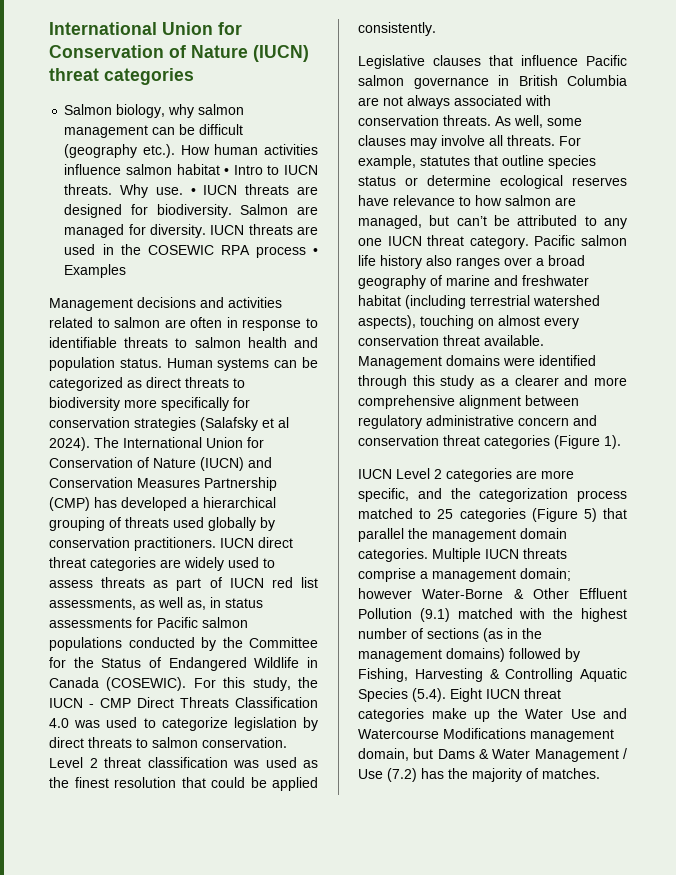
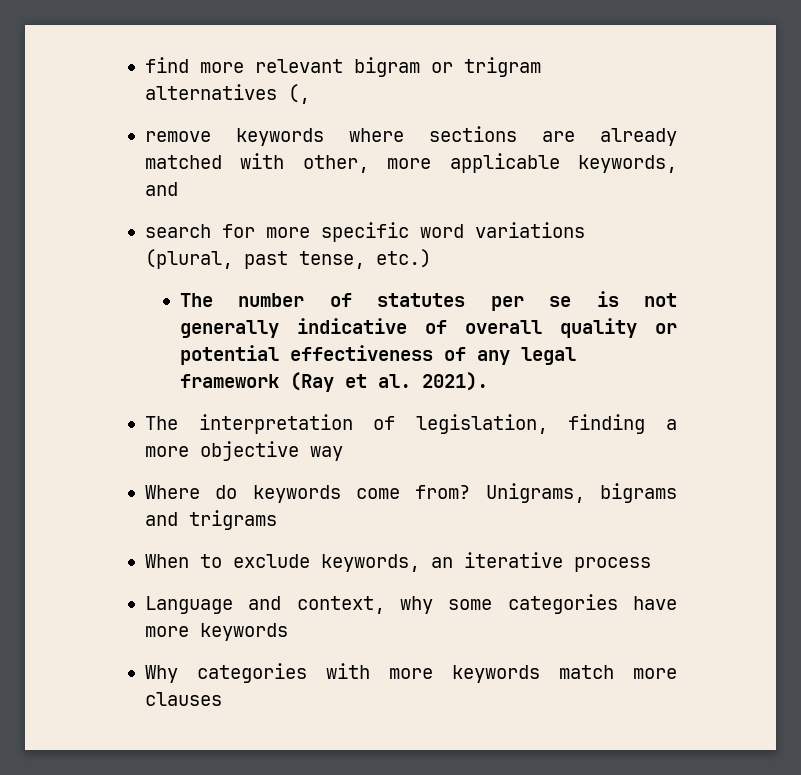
[49,22,242,35] [49,45,309,62] [49,68,194,85] [64,104,245,118] [64,124,244,138] [64,144,318,158] [64,164,318,175] [64,184,318,198] [64,204,318,218] [64,224,318,238] [64,244,318,258] [64,264,127,278] [49,297,282,311] [49,317,319,331] [49,337,318,348] [49,357,318,371] [49,377,245,391] [49,397,250,411] [49,417,289,431] [49,437,264,451] [49,457,272,471] [49,477,277,491] [49,497,276,511] [49,517,275,531] [49,537,293,551] [49,557,275,571] [49,577,318,591] [49,597,263,610] [49,617,248,628] [49,637,318,651] [49,657,318,671] [49,677,318,691] [49,697,318,708] [49,717,318,731] [49,737,287,748] [49,757,318,768] [49,777,318,791] [358,22,436,36] [358,55,627,69] [358,75,627,89] [358,95,551,109] [358,115,582,128] [358,135,581,149] [358,155,596,169] [358,175,627,189] [358,195,576,206] [358,215,627,229] [358,235,627,249] [358,255,585,269] [358,275,589,289] [358,295,600,309] [358,315,579,329] [358,335,544,346] [358,355,596,369] [358,375,627,389] [358,395,579,409] [358,415,597,429] [358,435,621,449] [358,468,574,482] [358,488,627,502] [358,508,627,522] [358,528,567,542] [358,548,567,562] [358,568,571,582] [358,588,627,599] [358,608,627,622] [358,628,542,642] [358,648,580,662] [358,668,627,682] [358,688,561,702] [358,708,627,722] [358,728,614,742] [358,748,627,762] [358,768,600,782] International Union for Conservation of Nature (IUCN) threat categories // Salmon biology, why salmon management can be difficult (geography etc.). How human activities influence salmon habitat • Intro to IUCN threats. Why use. • IUCN threats are designed for biodiversity. Salmon are managed for diversity. IUCN threats are used in the COSEWIC RPA process • Examples // Management decisions and activities related to salmon are often in response to identifiable threats to salmon health and population status. Human systems can be categorized as direct threats to biodiversity more specifically for conservation strategies (Salafsky et al 2024). The International Union for Conservation of Nature (IUCN) and Conservation Measures Partnership (CMP) has developed a hierarchical grouping of threats used globally by conservation practitioners. IUCN direct threat categories are widely used to assess threats as part of IUCN red list assessments, as well as, in status assessments for Pacific salmon populations conducted by the Committee for the Status of Endangered Wildlife in Canada (COSEWIC). For this study, the IUCN - CMP Direct Threats Classification 4.0 was used to categorize legislation by direct threats to salmon conservation. Level 2 threat classification was used as the finest resolution that could be applied consistently. // Legislative clauses that influence Pacific salmon governance in British Columbia are not always associated with conservation threats. As well, some clauses may involve all threats. For example, statutes that outline species status or determine ecological reserves have relevance to how salmon are managed, but can’t be attributed to any one IUCN threat category. Pacific salmon life history also ranges over a broad geography of marine and freshwater habitat (including terrestrial watershed aspects), touching on almost every conservation threat available. Management domains were identified through this study as a clearer and more comprehensive alignment between regulatory administrative concern and conservation threat categories (Figure 1). // IUCN Level 2 categories are more specific, and the categorization process matched to 25 categories (Figure 5) that parallel the management domain categories. Multiple IUCN threats comprise a management domain; however Water-Borne & Other Effluent Pollution (9.1) matched with the highest number of sections (as in the management domains) followed by Fishing, Harvesting & Controlling Aquatic Species (5.4). Eight IUCN threat categories make up the Water Use and Watercourse Modifications management domain, but Dams & Water Management / Use (7.2) has the majority of matches. -> [144,57,541,77] [144,84,310,104] [144,126,677,146] [144,153,677,173] [144,182,178,196] [144,222,585,242] [144,249,431,269] [179,291,678,311] [179,318,678,338] [179,345,576,365] [179,372,488,392] [144,414,677,434] [144,441,343,461] [144,483,678,503] [144,510,277,530] [144,552,651,572] [144,594,678,614] [144,623,288,641] [144,663,677,683] [144,692,222,706] find more relevant bigram or trigram alternatives (, // remove keywords where sections are already matched with other, more applicable keywords, and // search for more specific word variations (plural, past tense, etc.) // The number of statutes per se is not generally indicative of overall quality or potential effectiveness of any legal framework (Ray et al. 2021). // The interpretation of legislation, finding a more objective way // Where do keywords come from? Unigrams, bigrams and trigrams // When to exclude keywords, an iterative process // Language and context, why some categories have more keywords // Why categories with more keywords match more clauses

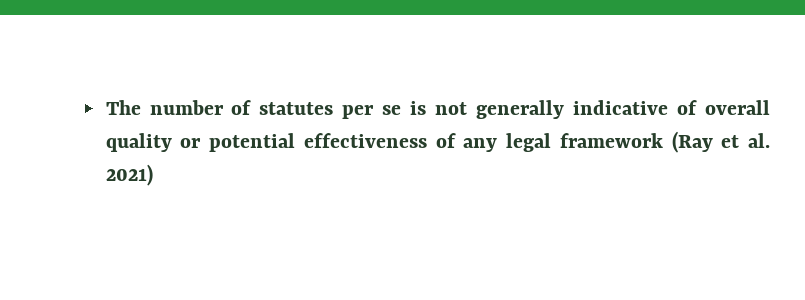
[144,57,541,77] [144,84,310,104] [144,126,677,146] [144,153,677,173] [144,182,178,196] [144,222,585,242] [144,249,431,269] find more relevant bigram or trigram alternatives (, // remove keywords where sections are already matched with other, more applicable keywords, and // search for more specific word variations (plural, past tense, etc.) // -> (105, 107) none
[421,372,488,391] [144,414,677,434] [144,441,343,461] [144,483,678,503] [144,510,277,530] [144,552,651,572] [144,594,678,614] [144,623,288,641] [144,663,677,683] [144,692,222,706] 2021). // The interpretation of legislation, finding a more objective way // Where do keywords come from? Unigrams, bigrams and trigrams // When to exclude keywords, an iterative process // Language and context, why some categories have more keywords // Why categories with more keywords match more clauses -> [105,164,153,186] 2021)

